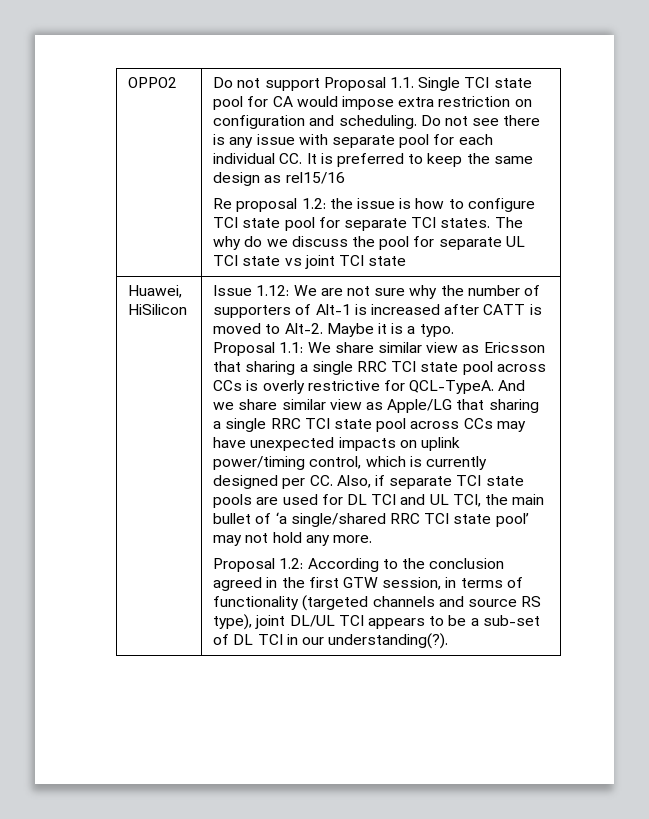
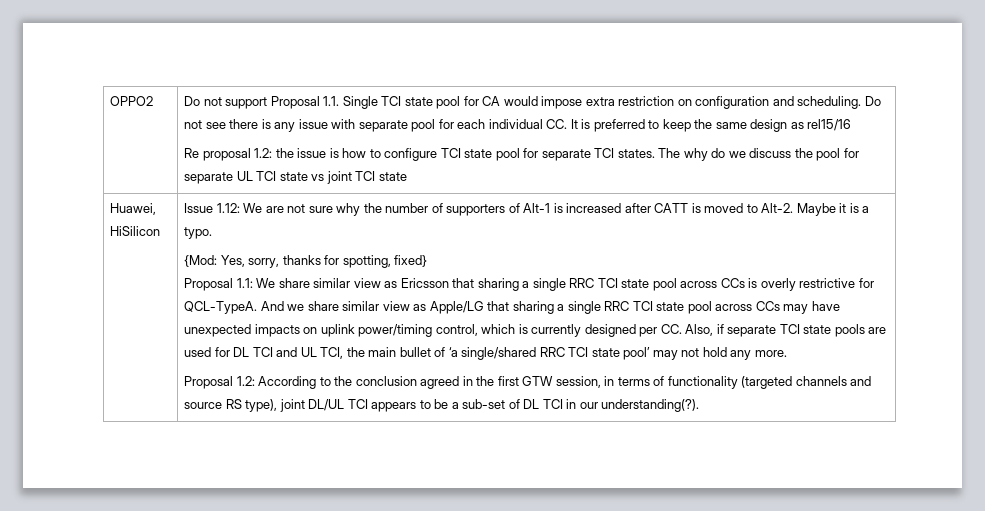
(454, 330) none -> [183,255,428,268] // {Mod: Yes, sorry, thanks for spotting, fixed}

